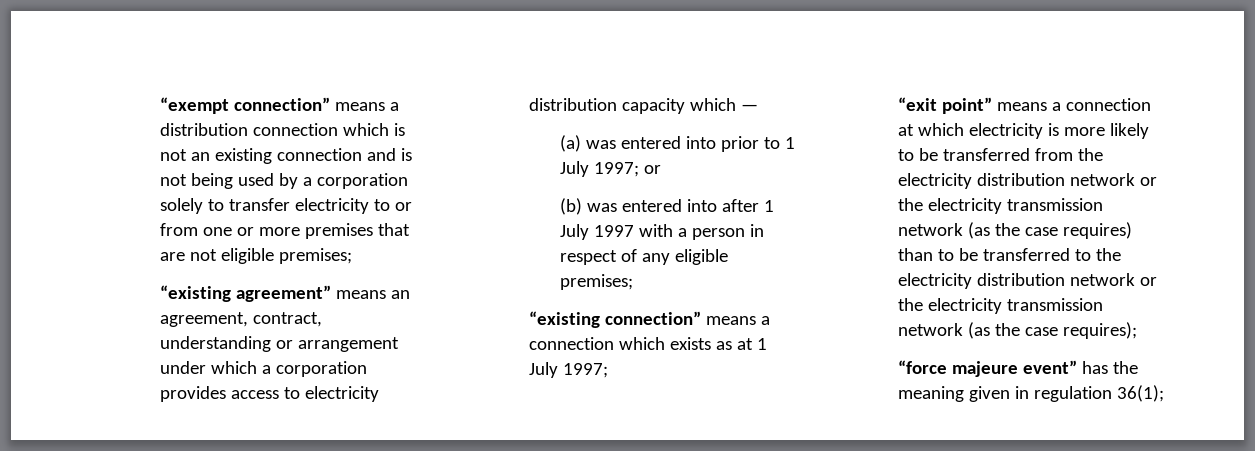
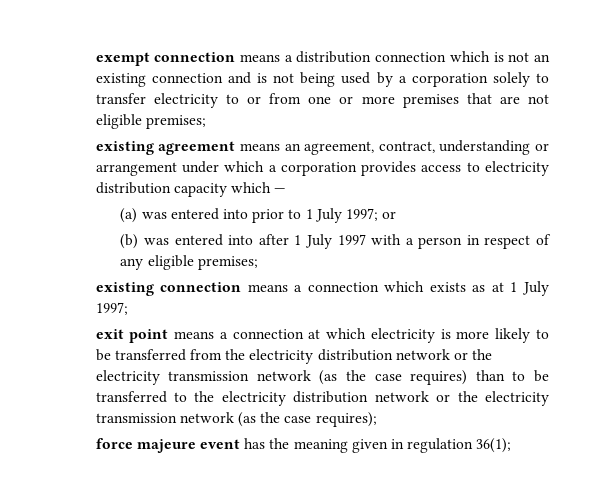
[159,97,330,114] “exempt connection” -> [95,52,236,66] exempt connection
[159,285,331,302] “existing agreement” -> [95,141,236,155] existing agreement
[528,311,701,328] “existing connection” -> [95,282,242,296] existing connection
[897,97,992,114] “exit point” -> [95,329,169,343] exit point
[897,360,1077,377] “force majeure event” -> [95,438,240,453] force majeure event

